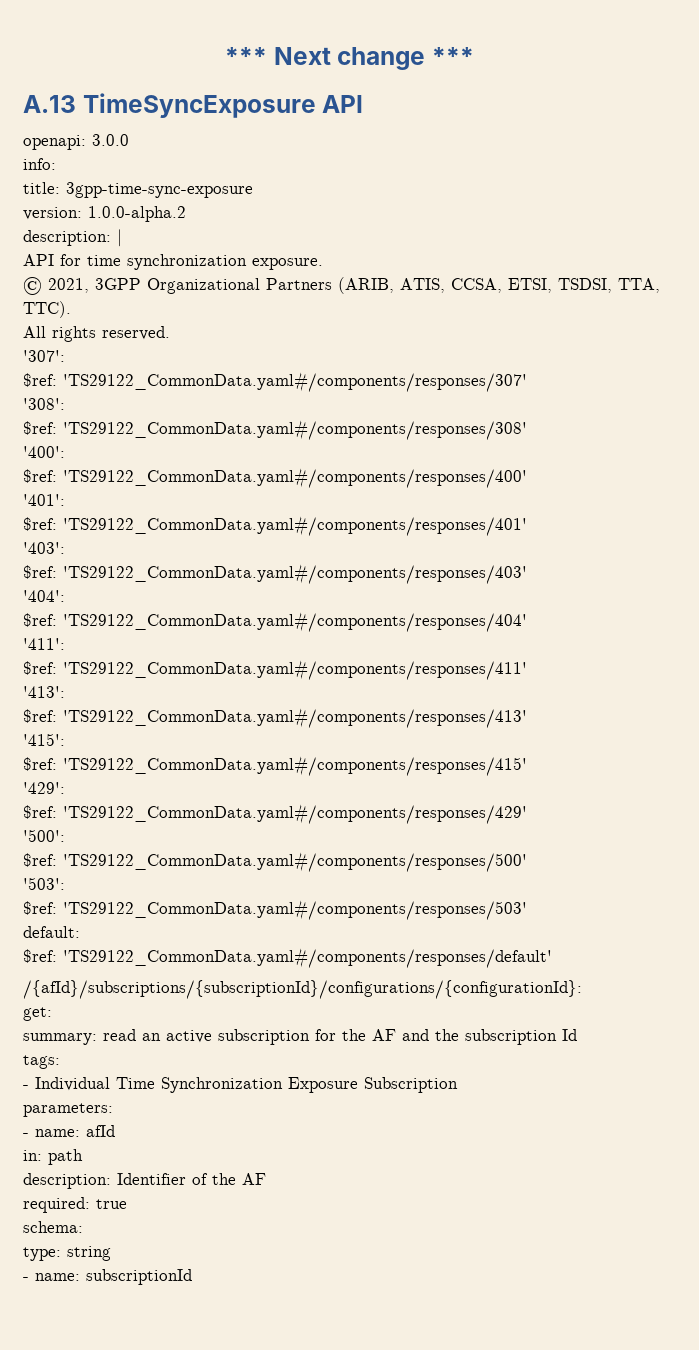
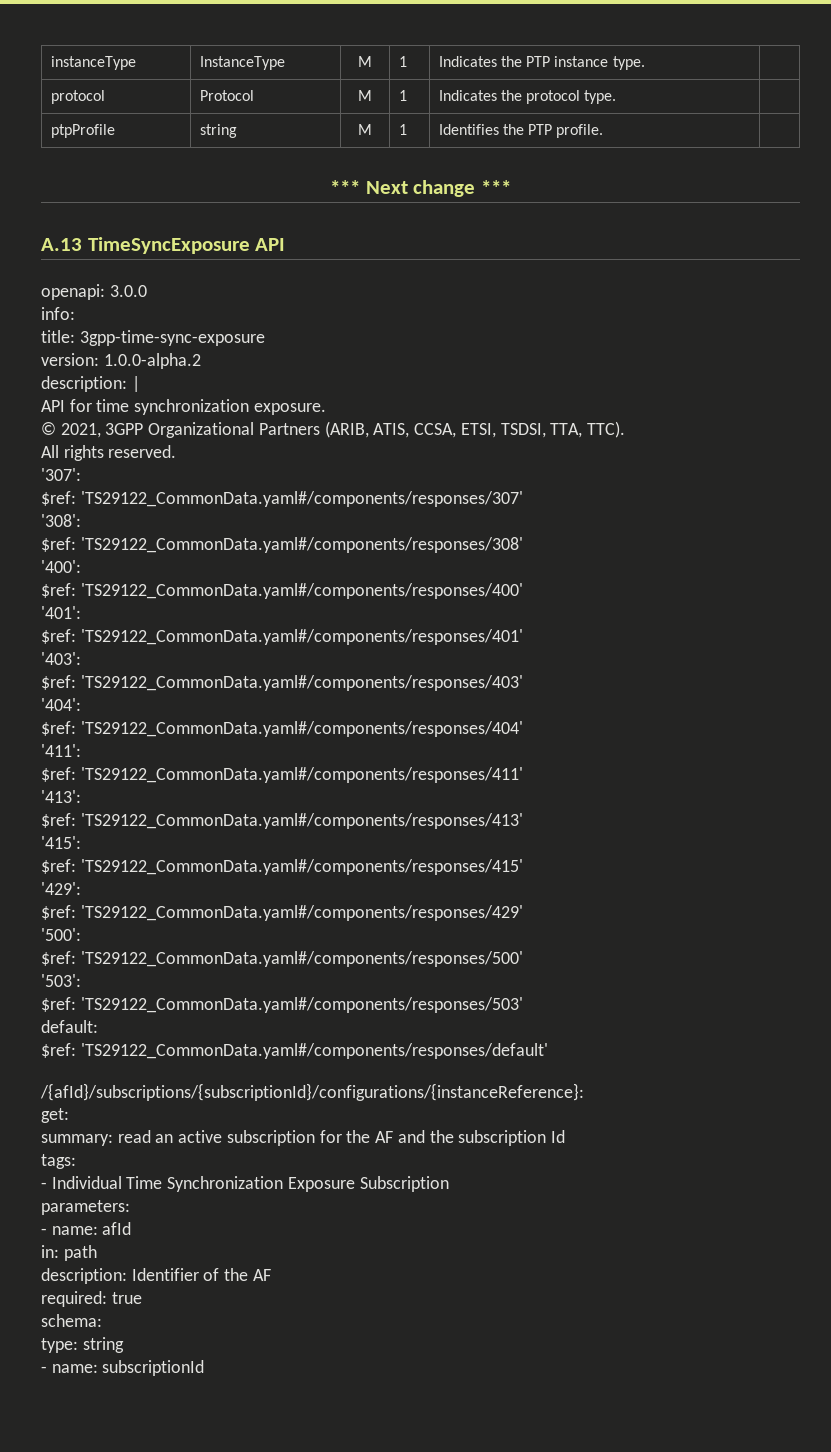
(225, 56) none -> [50,56,136,70] [199,56,285,70] [358,56,372,67] [398,56,407,67] [438,56,645,70] [50,90,105,104] [199,90,254,101] [358,90,372,101] [398,90,407,101] [438,90,617,104] [50,124,115,138] [199,124,237,138] [358,124,372,135] [398,124,407,135] [438,124,604,138] instanceType | InstanceType | M | 1 | Indicates the PTP instance type. | // protocol | Protocol | M | 1 | Indicates the protocol type. | // ptpProfile | string | M | 1 | Identifies the PTP profile. | //
[23,980,582,999] /{afId}/subscriptions/{subscriptionId}/configurations/{configurationId}: -> [40,1083,584,1101] /{afId}/subscriptions/{subscriptionId}/configurations/{instanceReference}:

